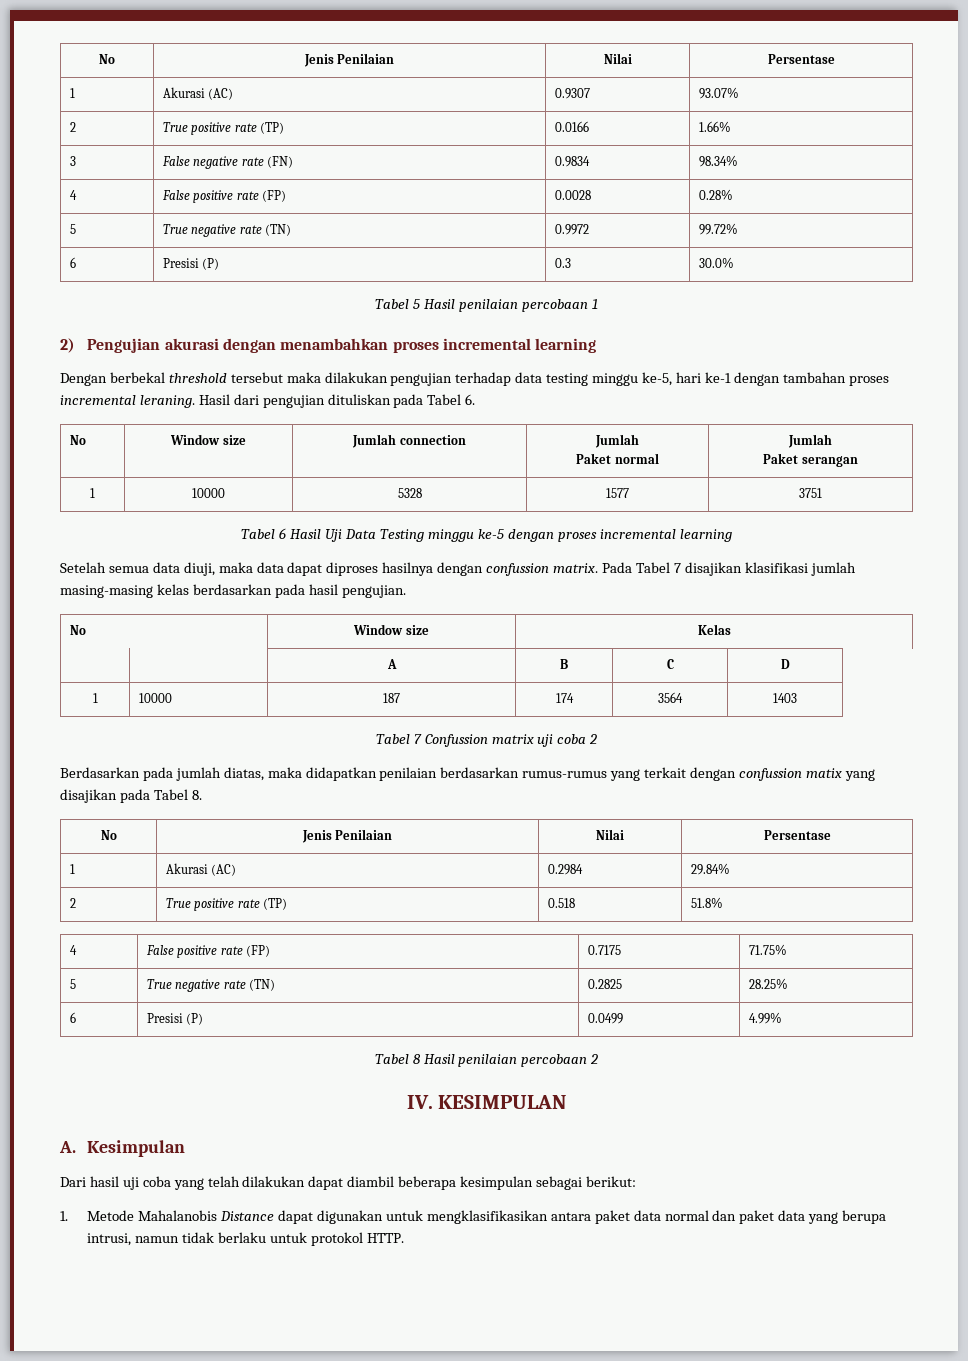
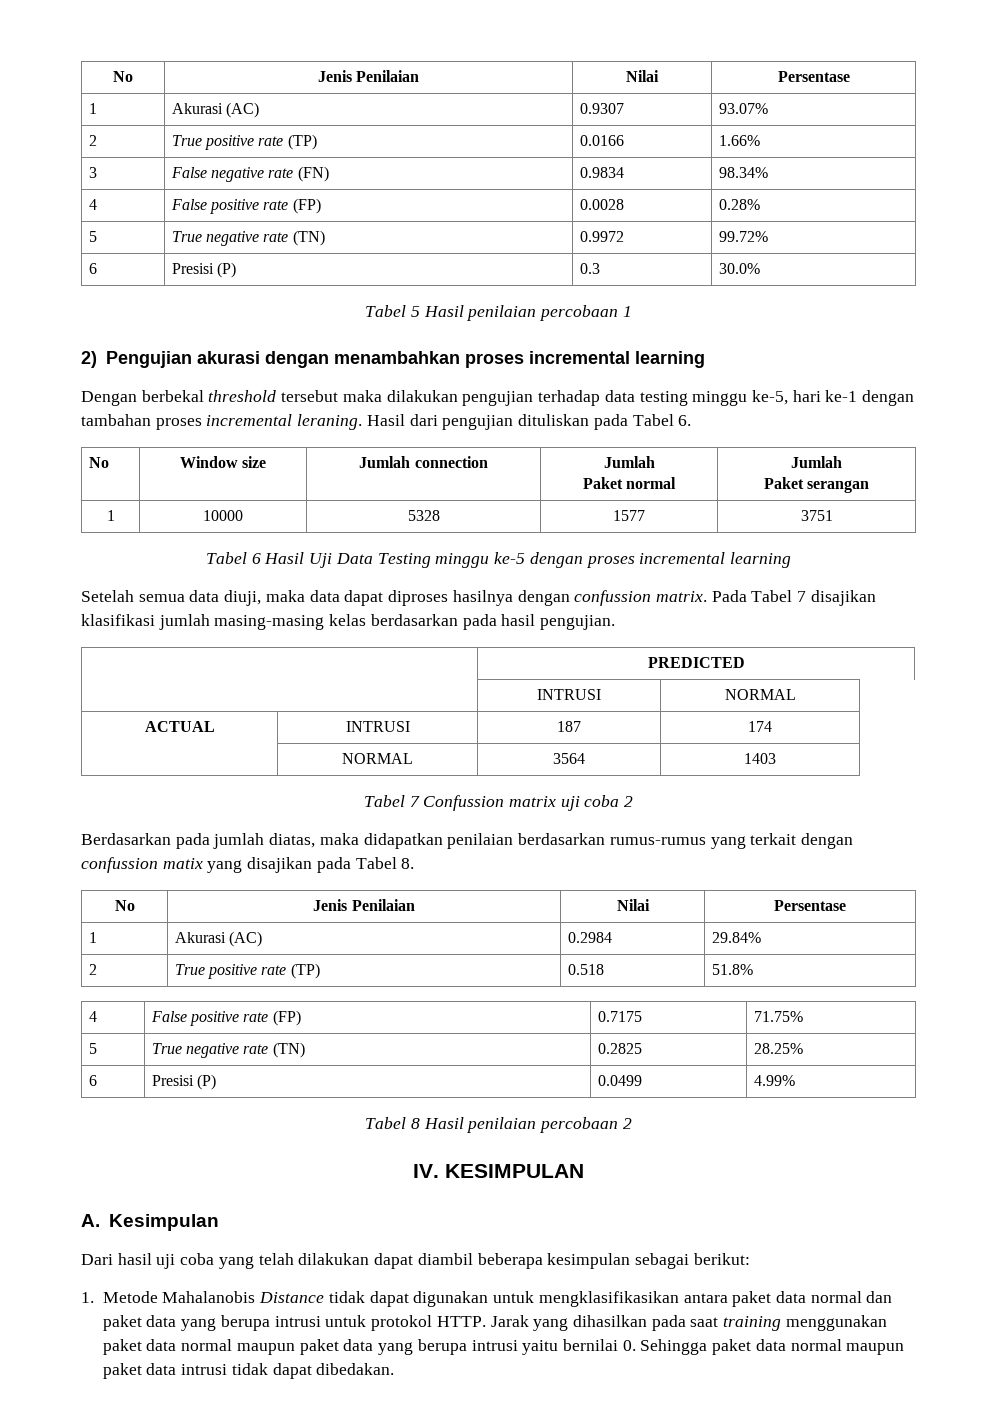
[69,625,86,635] [353,624,429,635] [697,624,731,635] [386,659,397,669] [560,659,568,669] [666,659,674,669] [780,659,790,669] [92,693,98,703] [138,693,172,703] No | Window size | Kelas // | | A | B | C | D // 1 | 10000 -> [647,657,745,668] [537,689,601,700] [724,689,796,700] [144,721,215,732] [345,721,410,732] | PREDICTED // | INTRUSI | NORMAL // ACTUAL | INTRUSI
(574, 698) none -> [342,753,413,764] // | NORMAL
(275, 1216) none -> [328,1291,365,1303] tidak
[87,1232,404,1246] intrusi, namun tidak berlaku untuk protokol HTTP. -> [274,1315,887,1331] [102,1339,905,1355] [102,1363,395,1379] intrusi untuk protokol HTTP. Jarak yang dihasilkan pada saat training menggunakan paket data normal maupun paket data yang berupa intrusi yaitu bernilai 0. Sehingga paket data normal maupun paket data intrusi tidak dapat dibedakan.

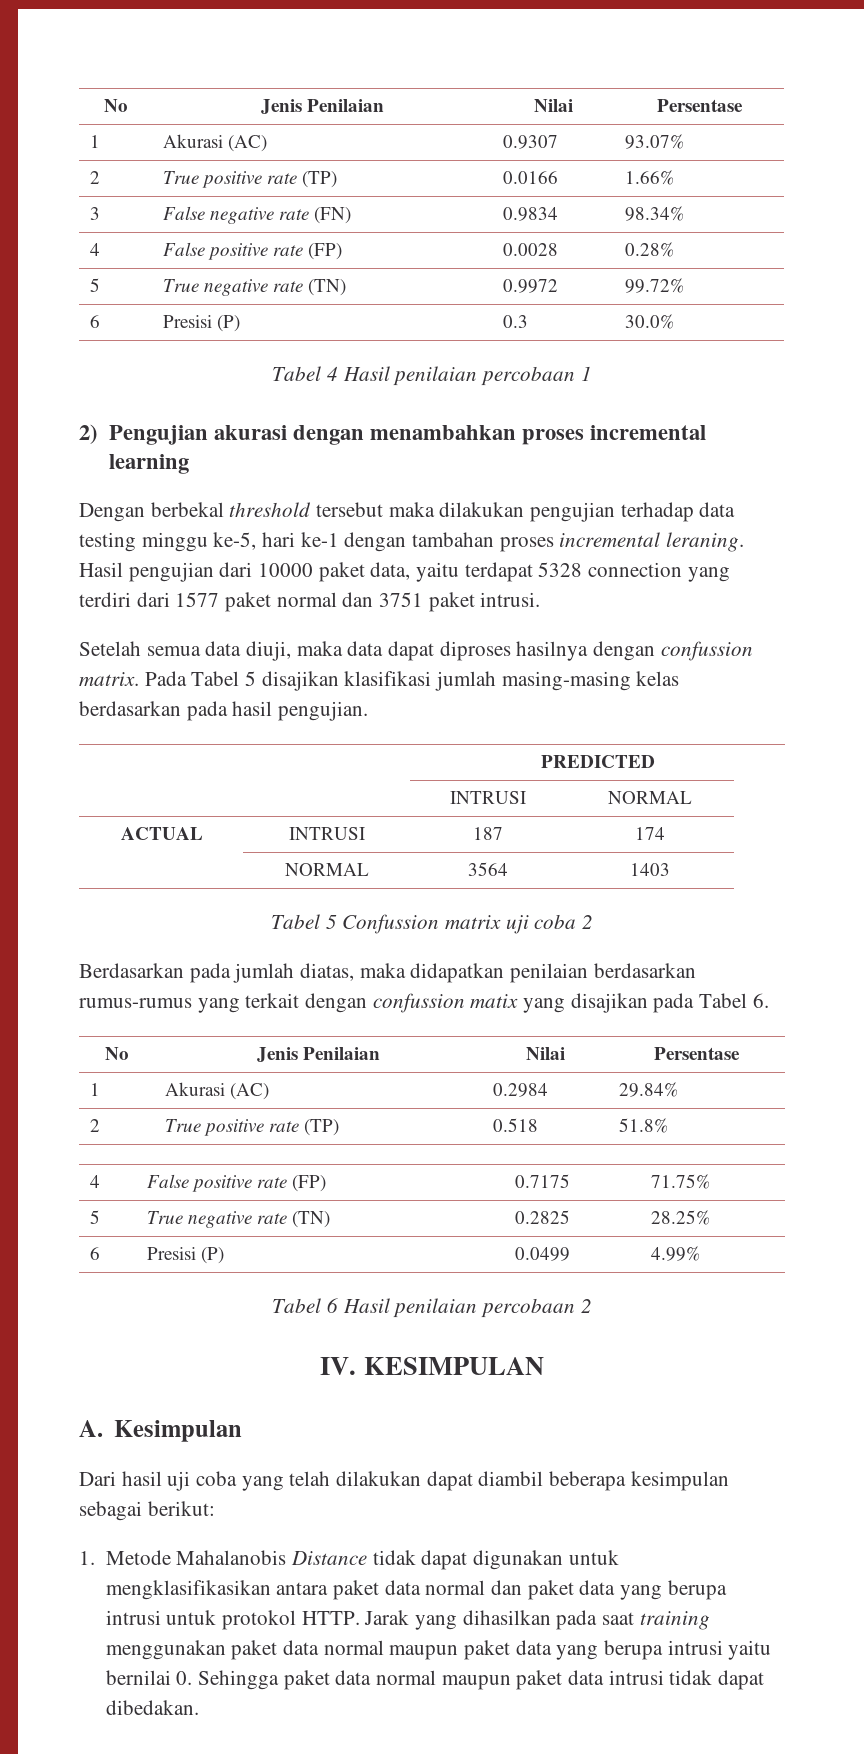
[410,306,420,317] 5 -> [326,366,338,381] 4
[409,414,692,430] [88,457,109,468] [179,456,267,468] [359,456,488,468] [603,456,655,468] [582,477,677,489] [791,456,842,468] [763,477,870,493] [106,510,115,521] [203,510,243,521] [407,510,440,521] [613,510,645,521] [800,510,833,521] [206,552,791,568] dari pengujian dituliskan pada Tabel 6. // No | Window size | Jumlah connection | Jumlah // Paket normal | Jumlah // Paket serangan // 1 | 10000 | 5328 | 1577 | 3751 // Tabel 6 Hasil Uji Data Testing minggu ke-5 dengan proses incremental learning -> [128,562,730,582] [79,592,541,612] pengujian dari 10000 paket data, yaitu terdapat 5328 connection yang terdiri dari 1577 paket normal dan 3751 paket intrusi.
[797,591,807,602] 7 -> [245,671,257,686] 5
[409,796,420,807] 7 -> [325,915,337,929] 5
[401,858,415,869] 8. -> [752,993,769,1008] 6.
[410,1118,420,1129] 8 -> [326,1298,338,1313] 6

